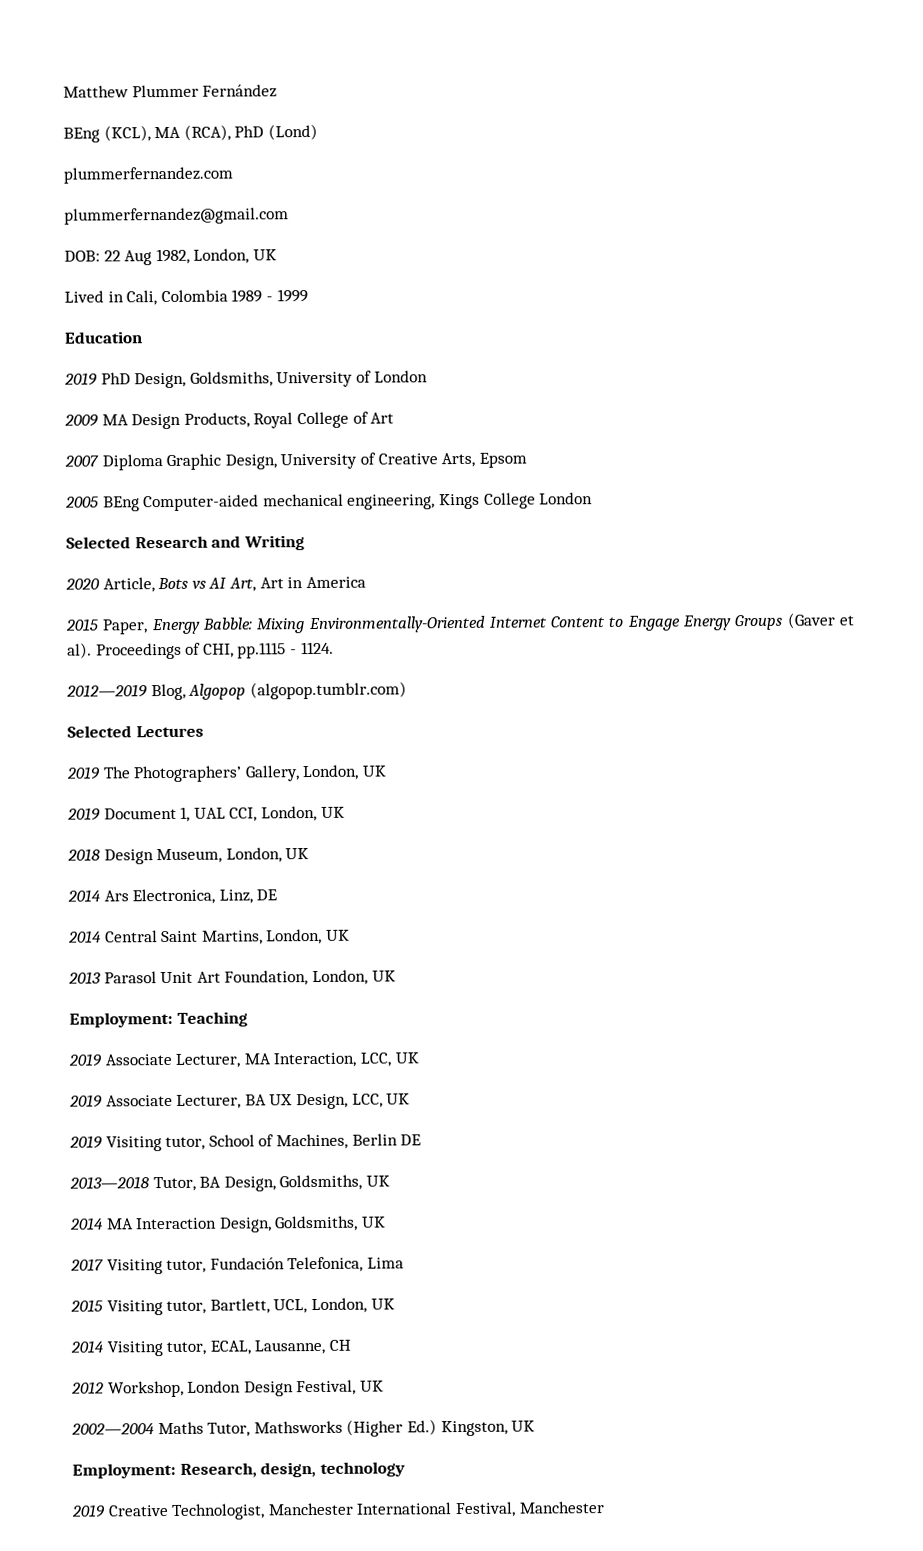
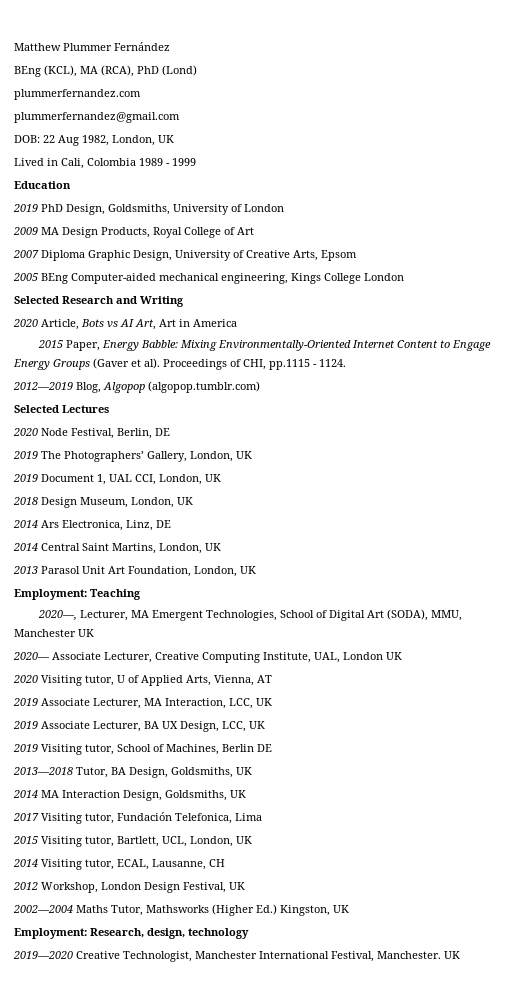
(204, 731) none -> [13,428,170,439] // 2020 Node Festival, Berlin, DE
(248, 1019) none -> [38,609,463,621] [14,629,94,637] [13,652,402,663] [13,675,272,686] // 2020—, Lecturer, MA Emergent Technologies, School of Digital Art (SODA), MMU, Manchester UK // 2020— Associate Lecturer, Creative Computing Institute, UAL, London UK // 2020 Visiting tutor, U of Applied Arts, Vienna, AT
[71,1504,105,1518] 2019 -> [13,951,73,959] 2019—2020
[518,1501,605,1514] Manchester -> [377,951,460,959] Manchester. UK

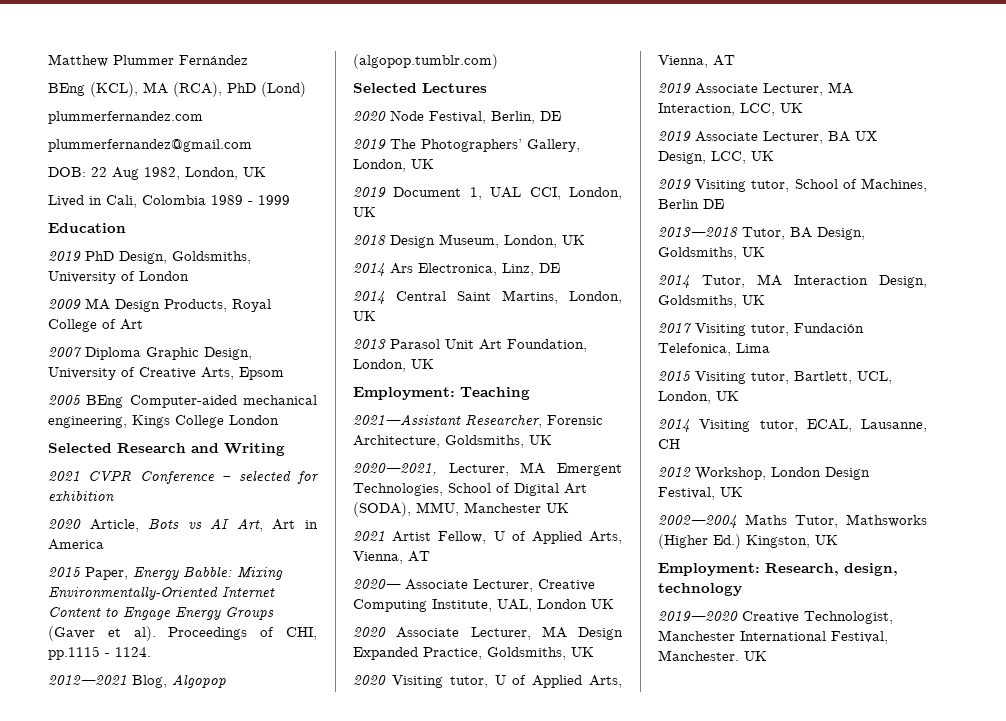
(184, 301) none -> [48,470,319,484] [48,490,114,502] // 2021 CVPR Conference – selected for exhibition
[13,382,73,390] 2012—2019 -> [48,675,127,685] 2012—2021
[38,610,78,621] 2020—, -> [353,414,603,428] [353,435,552,448] [353,463,437,476] 2021—Assistant Researcher, Forensic Architecture, Goldsmiths, UK // 2020—2021,
(94, 633) none -> [353,531,622,544] [353,551,430,564] // 2021 Artist Fellow, U of Applied Arts, Vienna, AT
(402, 656) none -> [353,626,623,640] [353,647,594,660] // 2020 Associate Lecturer, MA Design Expanded Practice, Goldsmiths, UK
(38, 794) none -> [702,275,745,288] Tutor,

